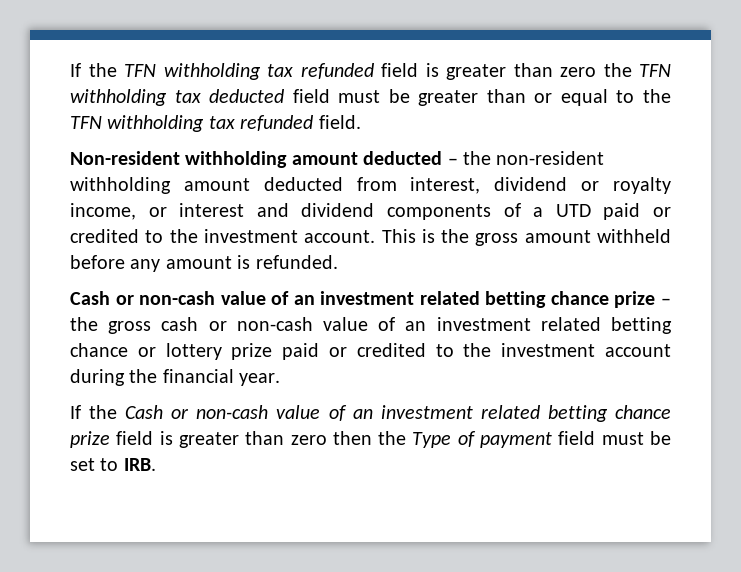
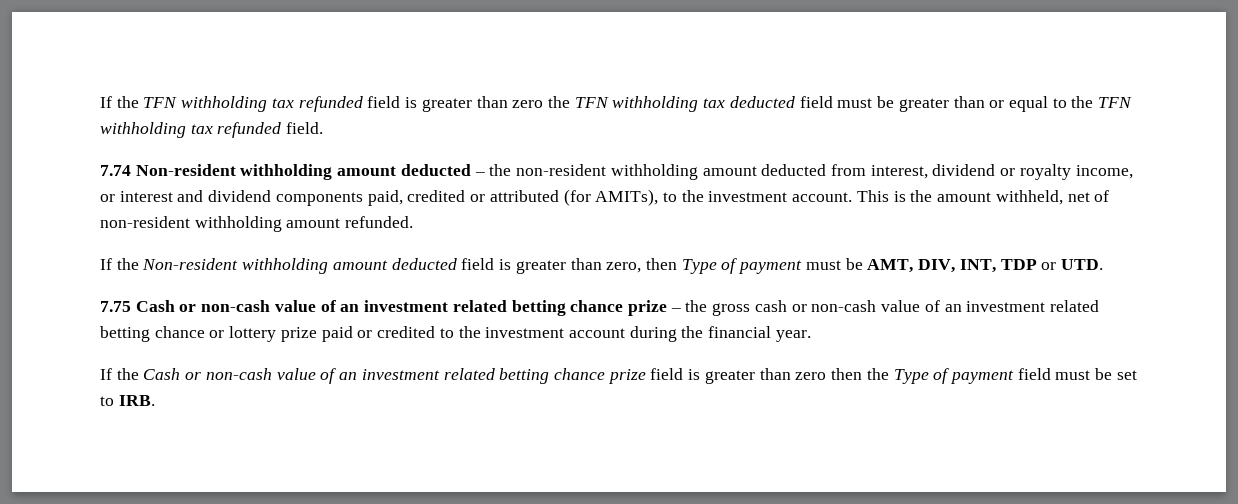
(361, 122) none -> [100,165,131,176] 7.74
[503,203,672,220] [70,229,139,243] of a UTD paid or credited -> [367,189,659,206] paid, credited or attributed (for AMITs),
[475,229,671,246] [70,255,338,272] gross amount withheld before any amount is refunded. // -> [937,190,1110,205] [100,216,414,232] [100,258,1103,274] [100,301,131,312] amount withheld, net of non-resident withholding amount refunded. // If the Non-resident withholding amount deducted field is greater than zero, then Type of payment must be AMT, DIV, INT, TDP or UTD. // 7.75

